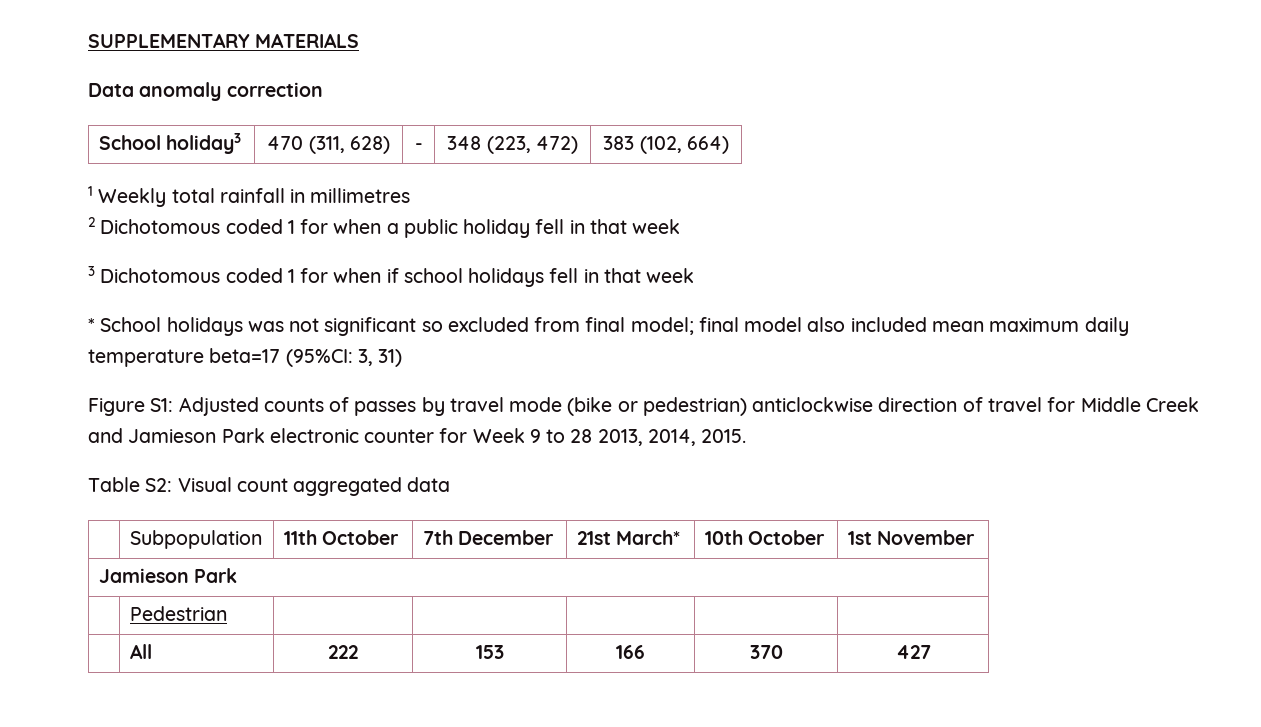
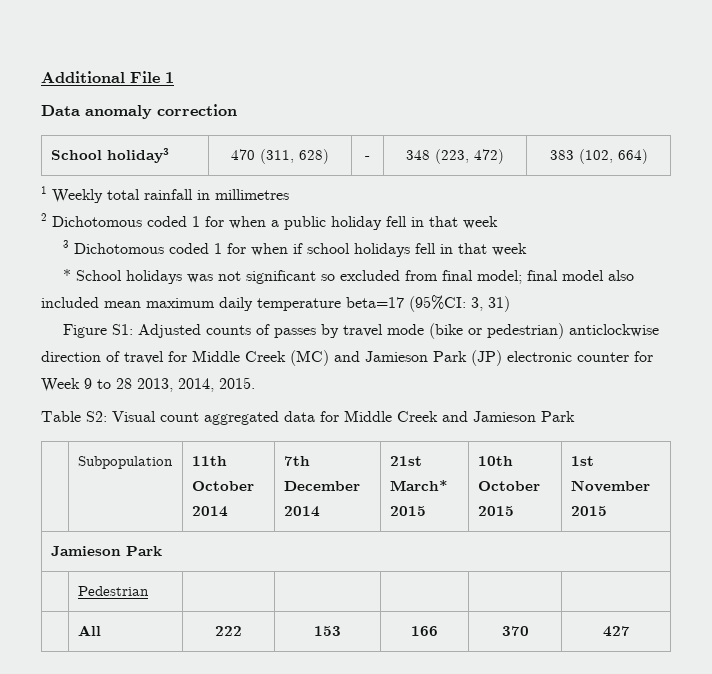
[88,33,360,48] SUPPLEMENTARY MATERIALS -> [41,71,174,83] Additional File 1
[88,428,265,443] and Jamieson Park -> [290,350,502,366] (MC) and Jamieson Park (JP)
(451, 484) none -> [320,410,575,422] for Middle Creek and Jamieson Park
(400, 537) none -> [191,506,228,517] 2014
(555, 537) none -> [283,506,320,517] 2014
(681, 537) none -> [389,506,426,516] 2015
(826, 537) none -> [477,506,514,516] 2015
(976, 537) none -> [570,506,607,516] 2015

